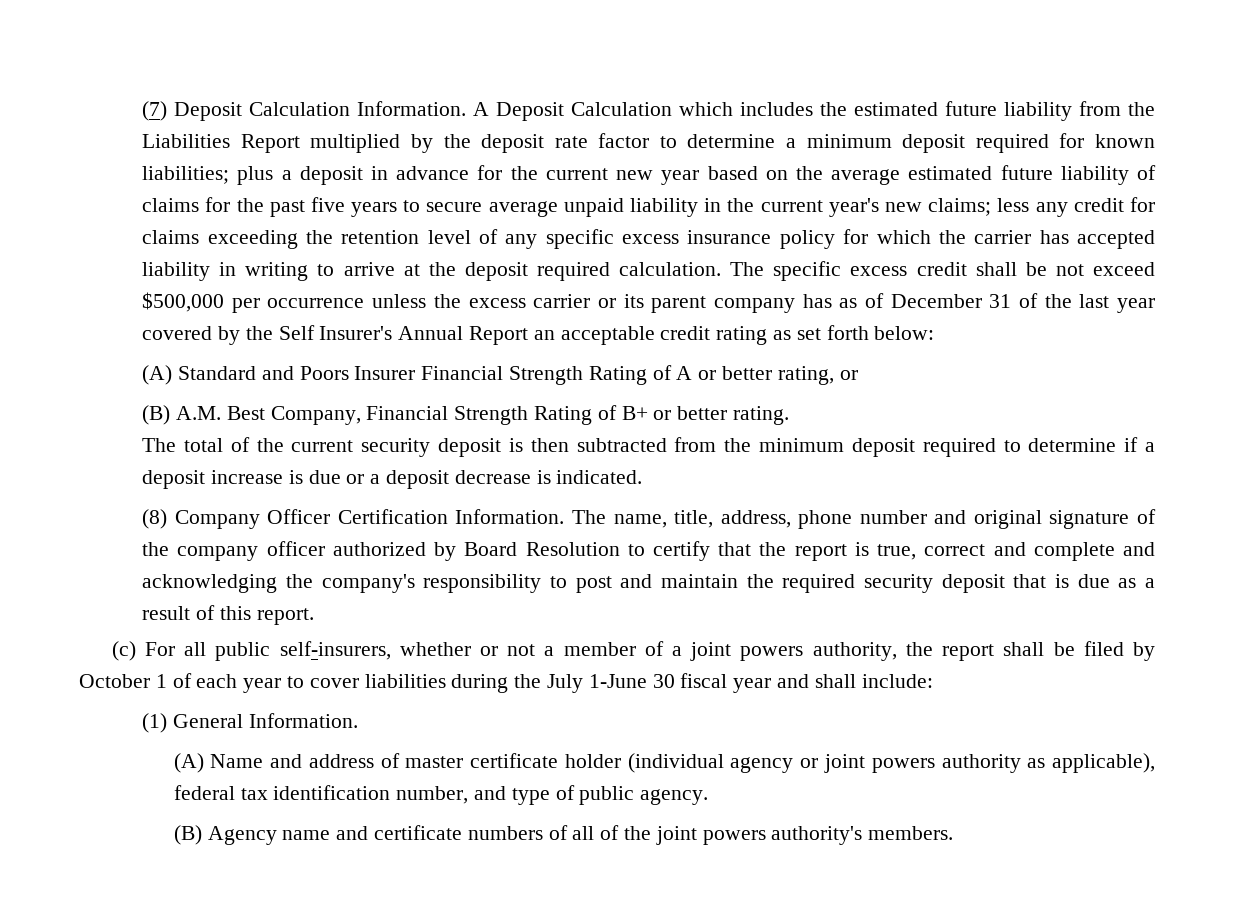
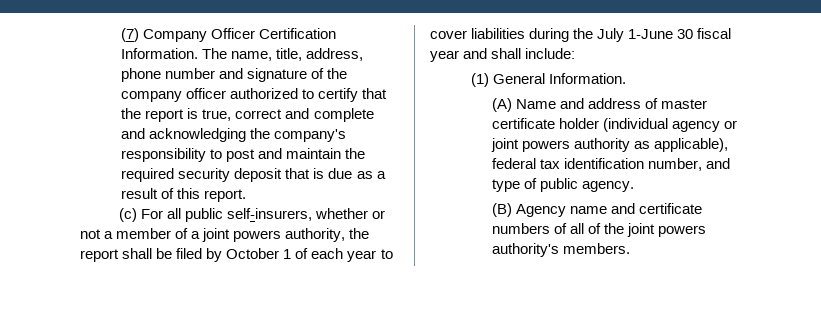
[174,101,1155,121] [142,133,1156,153] [142,165,1157,185] [142,197,1156,217] [142,229,1155,249] [142,261,1156,281] [142,292,1156,313] [142,325,935,345] [142,365,858,385] [142,405,789,425] [142,437,1156,457] [142,470,643,489] [142,509,168,529] Deposit Calculation Information. A Deposit Calculation which includes the estimated future liability from the Liabilities Report multiplied by the deposit rate factor to determine a minimum deposit required for known liabilities; plus a deposit in advance for the current new year based on the average estimated future liability of claims for the past five years to secure average unpaid liability in the current year's new claims; less any credit for claims exceeding the retention level of any specific excess insurance policy for which the carrier has accepted liability in writing to arrive at the deposit required calculation. The specific excess credit shall be not exceed $500,000 per occurrence unless the excess carrier or its parent company has as of December 31 of the last year covered by the Self Insurer's Annual Report an acceptable credit rating as set forth below: // (A) Standard and Poors Insurer Financial Strength Rating of A or better rating, or // (B) A.M. Best Company, Financial Strength Rating of B+ or better rating. // The total of the current security deposit is then subtracted from the minimum deposit required to determine if a deposit increase is due or a deposit decrease is indicated. // (8) -> (140, 35) none
[973,510,1042,529] original -> (244, 73) none
[434,542,620,561] by Board Resolution -> (299, 93) none

